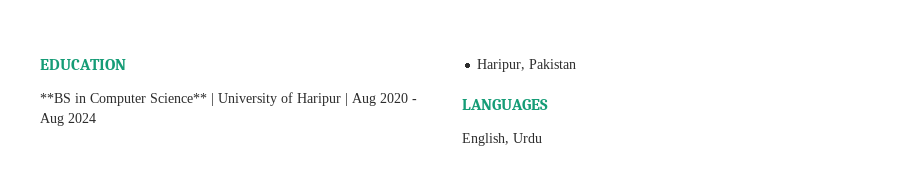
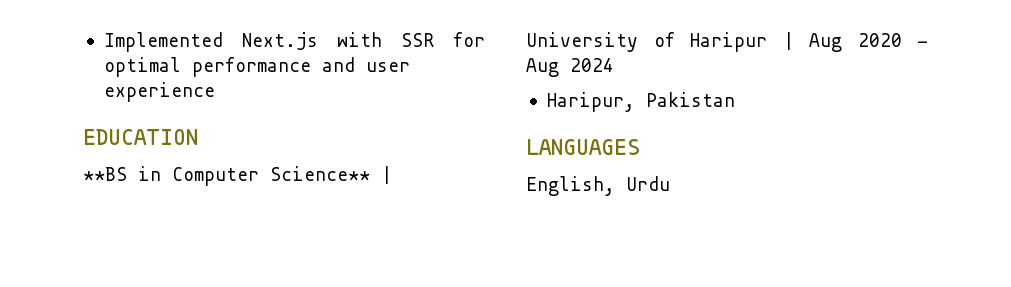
(40, 64) none -> [103,32,485,52] [103,57,410,77] [103,82,215,102] Implemented Next.js with SSR for optimal performance and user experience //

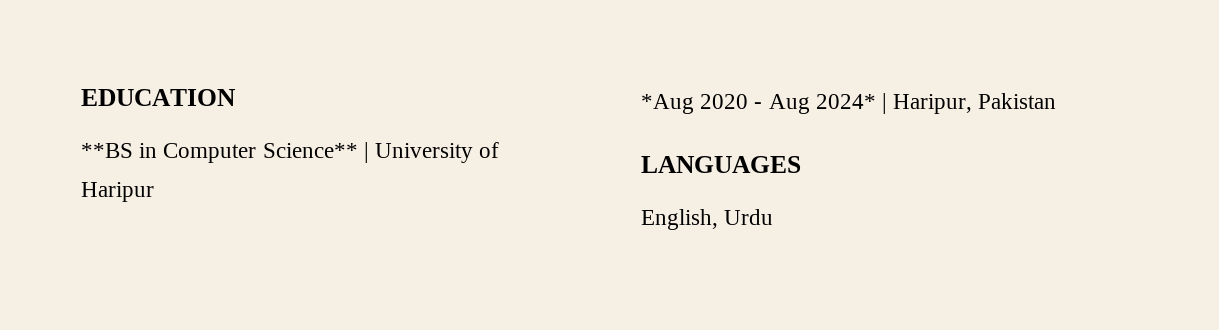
[103,32,485,52] [103,57,410,77] [103,82,215,102] Implemented Next.js with SSR for optimal performance and user experience // -> (81, 97) none
[782,32,842,52] | Aug -> [641,94,694,114] // *Aug
[570,58,614,72] 2024 // -> [815,93,888,114] 2024* |

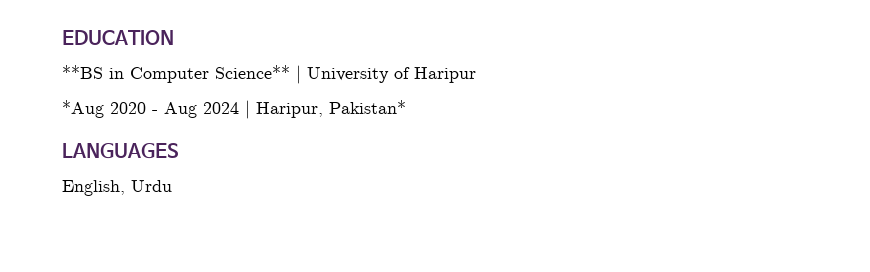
[815,94,876,109] 2024* -> [203,102,239,114] 2024
[978,93,1057,109] Pakistan -> [329,100,406,114] Pakistan*

